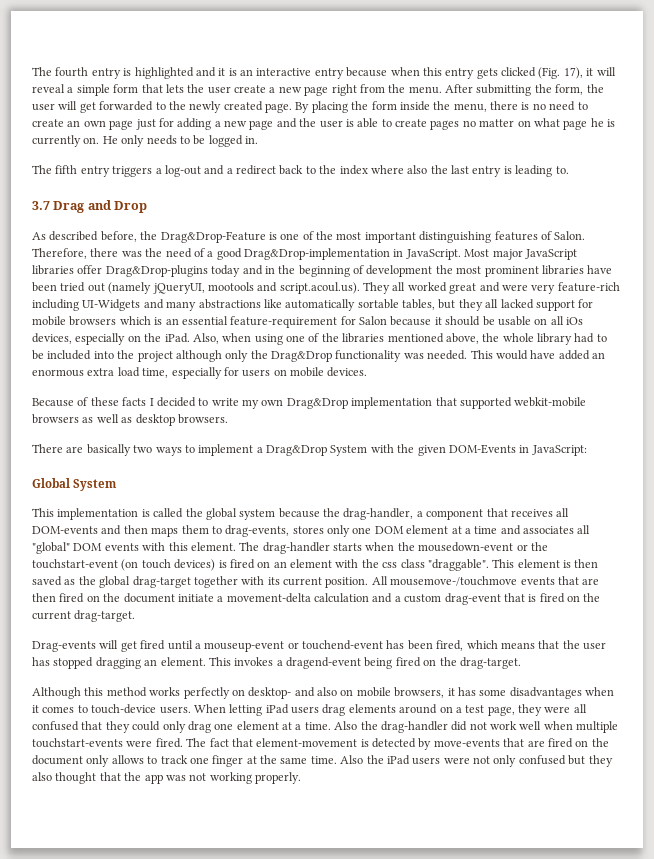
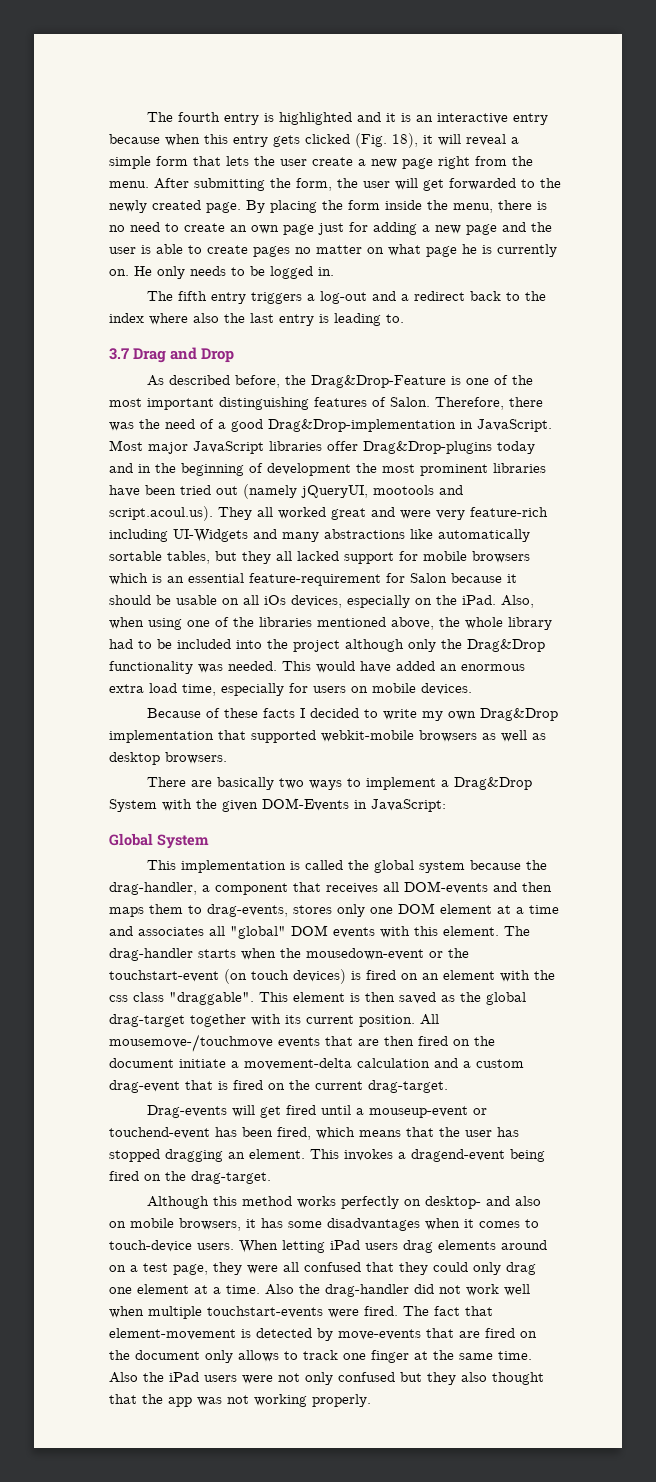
[563,67,583,79] 17), -> [392,133,418,148] 18),

